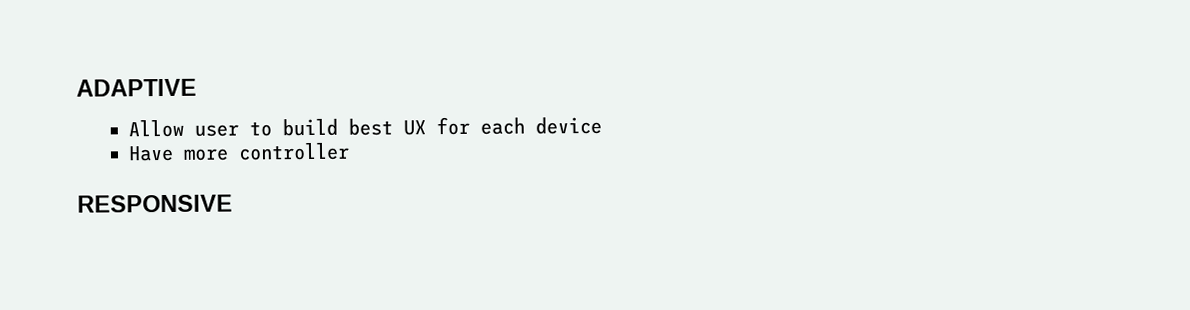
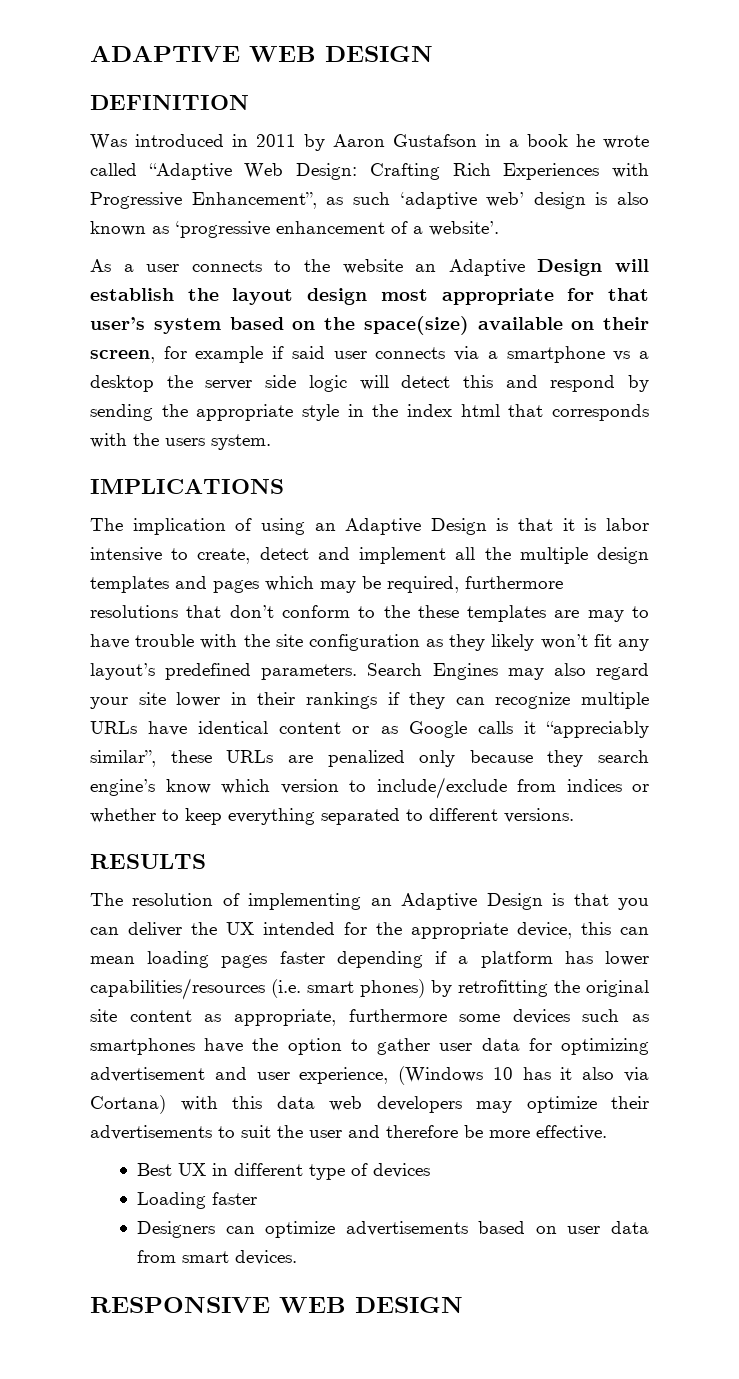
[127,116,602,138] [127,142,350,162] // Allow user to build best UX for each device // Have more controller -> [249,45,433,62] [90,95,249,110] [90,134,649,151] [90,163,649,180] [90,192,649,209] [90,221,499,238] [90,259,650,276] [90,288,649,305] [90,316,649,335] [90,346,650,363] [90,375,649,392] [90,404,650,421] [90,433,271,450] [90,479,284,494] [90,518,649,535] [90,547,649,564] [90,576,563,593] [90,605,649,622] [90,634,649,651] [90,663,650,680] [90,692,650,709] [90,721,649,738] [90,750,649,767] [90,777,649,799] [90,808,574,825] [90,854,206,869] [90,893,650,910] [90,922,649,939] [90,951,649,968] [90,978,649,1000] [90,1009,649,1026] [90,1038,649,1055] [90,1066,649,1085] [90,1095,649,1114] [90,1125,607,1140] [137,1163,431,1180] [137,1192,258,1209] [137,1221,649,1238] [137,1250,298,1265] WEB DESIGN // DEFINITION // Was introduced in 2011 by Aaron Gustafson in a book he wrote called “Adaptive Web Design: Crafting Rich Experiences with Progressive Enhancement”, as such ‘adaptive web’ design is also known as ‘progressive enhancement of a website’. // As a user connects to the website an Adaptive Design will establish the layout design most appropriate for that user’s system based on the space(size) available on their screen, for example if said user connects via a smartphone vs a desktop the server side logic will detect this and respond by sending the appropriate style in the index html that corresponds with the users system. // IMPLICATIONS // The implication of using an Adaptive Design is that it is labor intensive to create, detect and implement all the multiple design templates and pages which may be required, furthermore resolutions that don’t conform to the these templates are may to have trouble with the site configuration as they likely won’t fit any layout’s predefined parameters. Search Engines may also regard your site lower in their rankings if they can recognize multiple URLs have identical content or as Google calls it “appreciably similar”, these URLs are penalized only because they search engine’s know which version to include/exclude from indices or whether to keep everything separated to different versions. // RESULTS // The resolution of implementing an Adaptive Design is that you can deliver the UX intended for the appropriate device, this can mean loading pages faster depending if a platform has lower capabilities/resources (i.e. smart phones) by retrofitting the original site content as appropriate, furthermore some devices such as smartphones have the option to gather user data for optimizing advertisement and user experience, (Windows 10 has it also via Cortana) with this data web developers may optimize their advertisements to suit the user and therefore be more effective. // Best UX in different type of devices // Loading faster // Designers can optimize advertisements based on user data from smart devices.
(233, 203) none -> [279,1296,463,1313] WEB DESIGN

